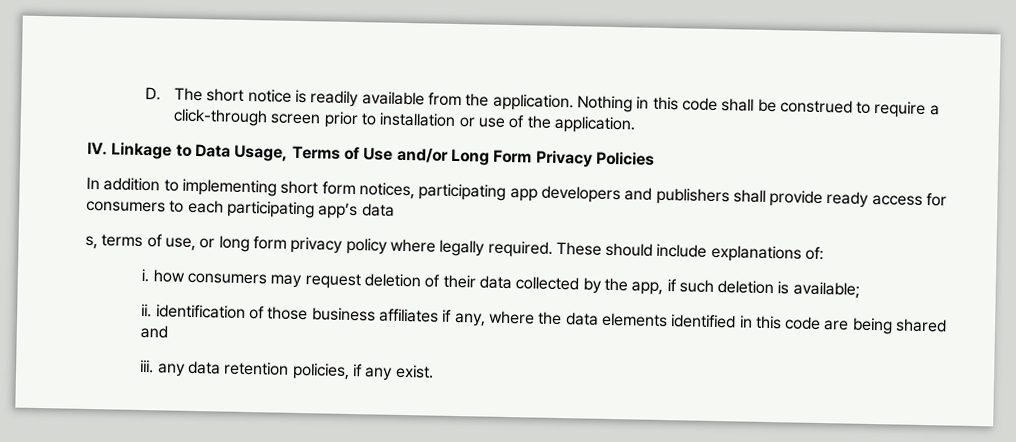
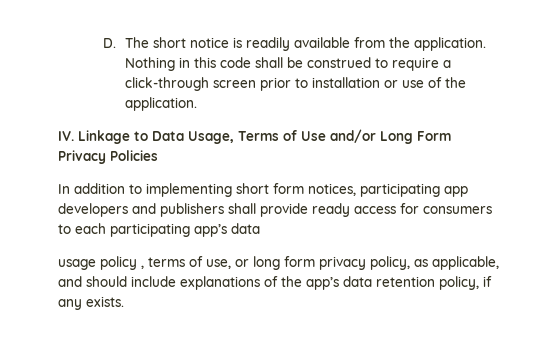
[85,235,98,250] s, -> [58,256,144,270] usage policy ,
[345,237,825,263] [141,268,860,299] [141,303,948,335] [140,324,169,339] [140,359,186,377] policy where legally required. These should include explanations of: // i. how consumers may request deletion of their data collected by the app, if such deletion is available; // ii. identification of those business affiliates if any, where the data elements identified in this code are being shared and // iii. any -> [370,256,499,270] [58,276,339,290] policy, as applicable, and should include explanations of the app’s
[291,362,350,380] policies, -> [439,276,479,290] policy,
[394,364,434,379] exist. -> [86,296,124,307] exists.

